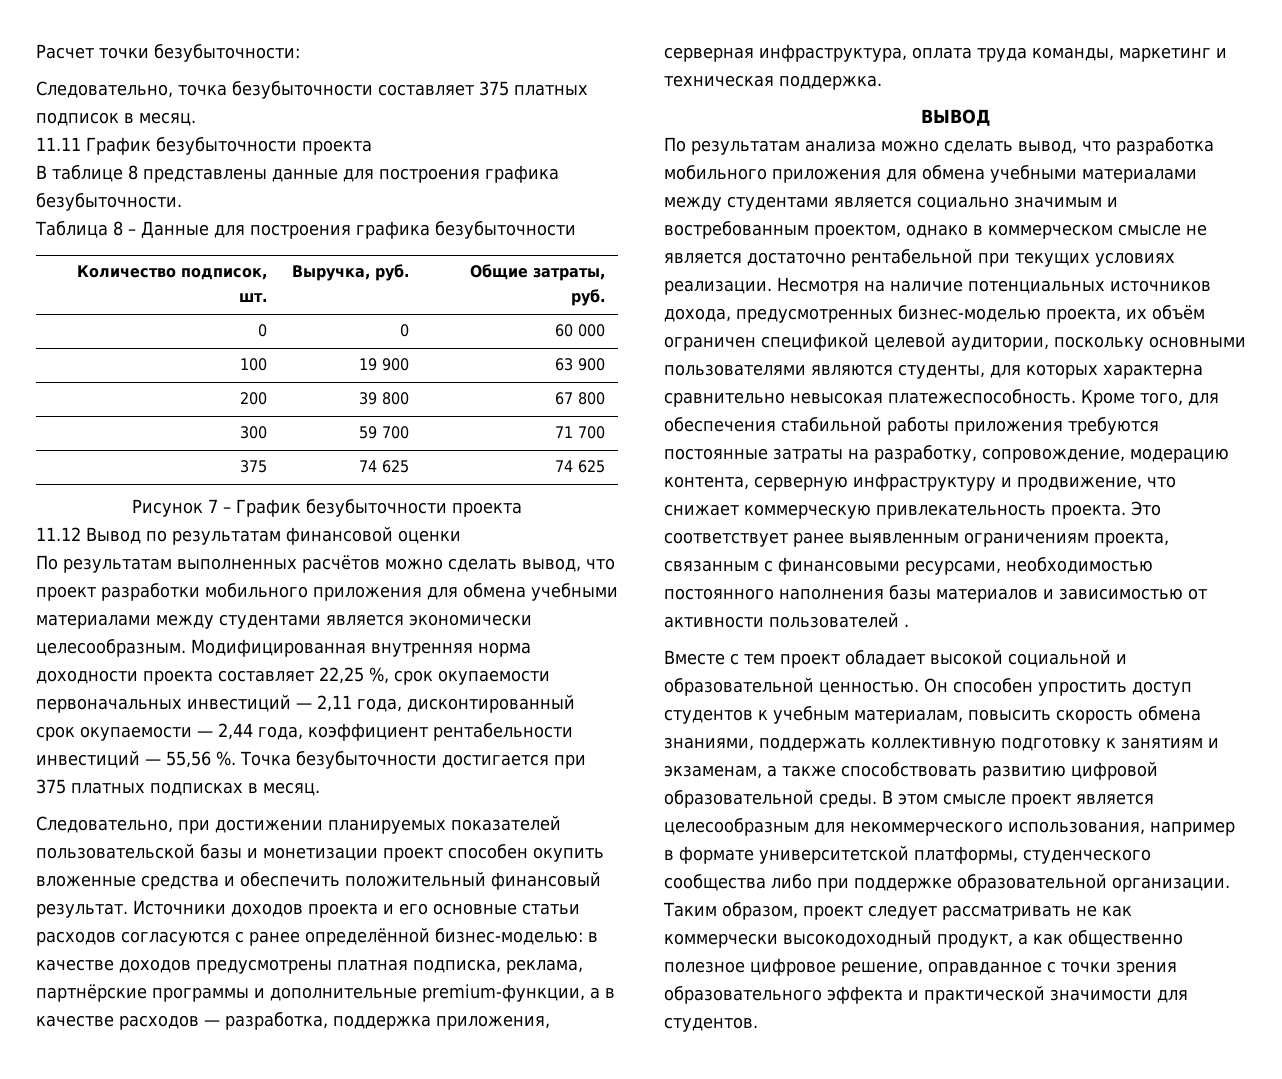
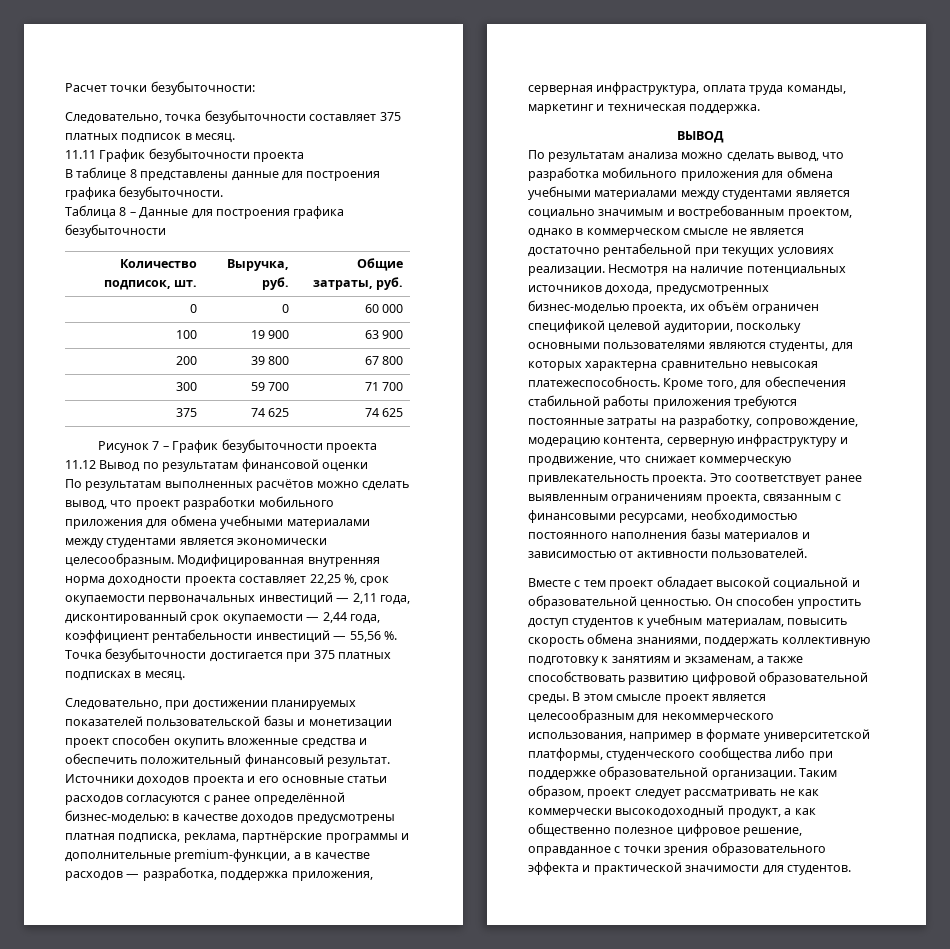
[769,612,909,628] пользователей . -> [711,548,808,558] пользователей.

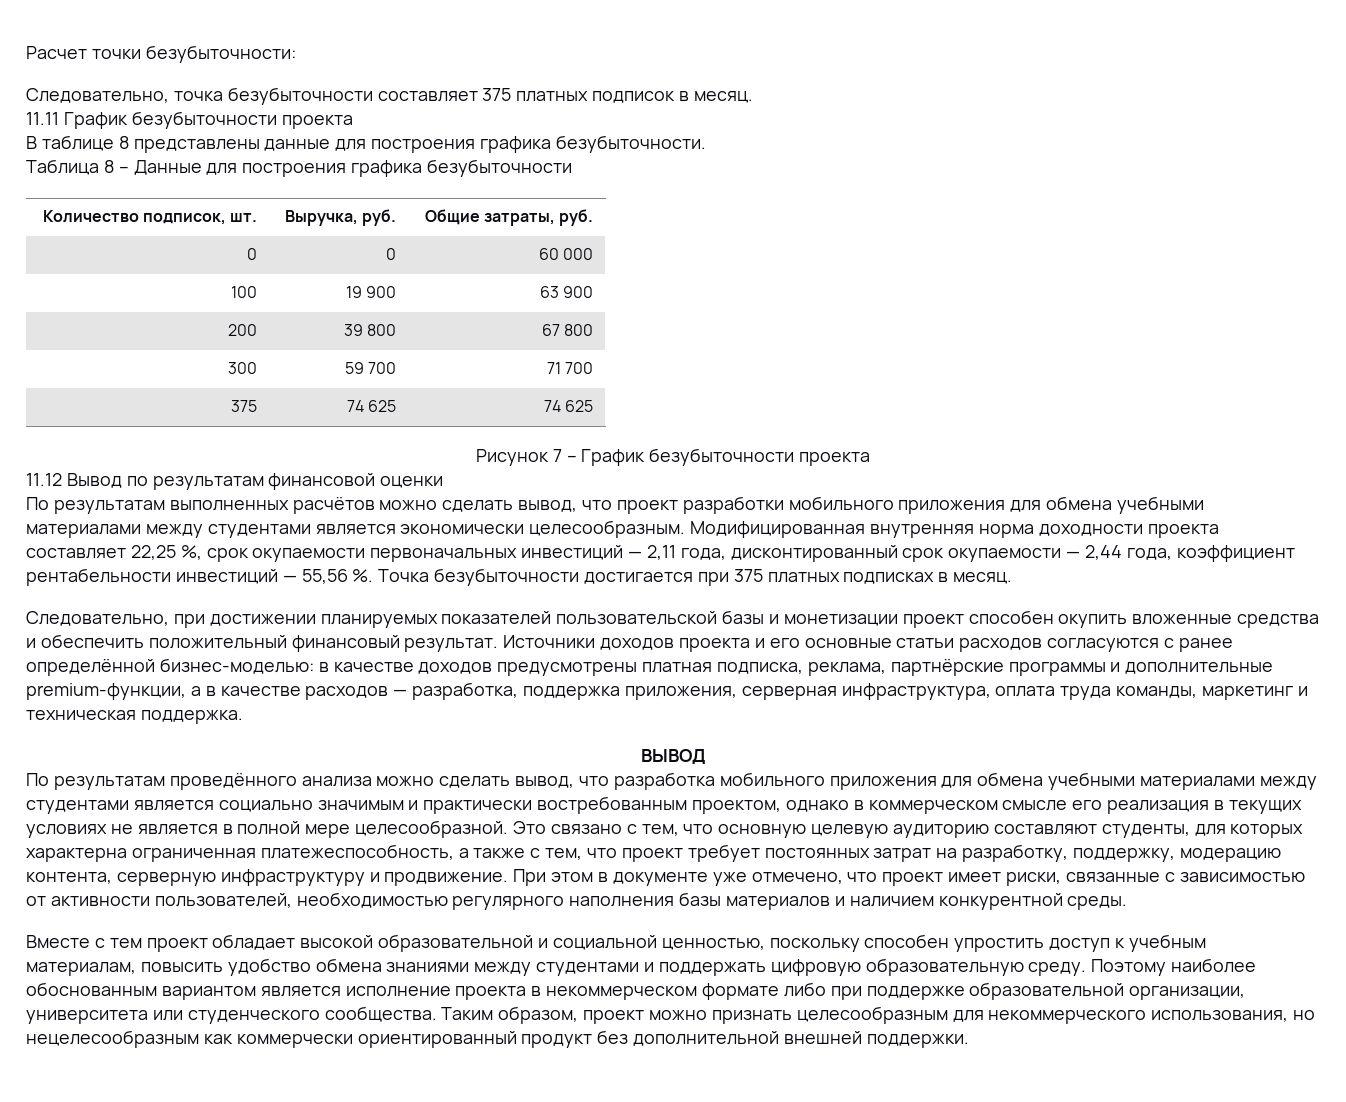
(625, 157) none -> [169,773,297,790] проведённого
(675, 212) none -> [423,800,533,814] практически
[731,228,804,235] [528,243,834,257] [528,264,846,276] [528,285,769,295] [528,300,819,314] [528,320,802,333] [528,342,853,352] [528,361,819,371] [528,376,846,390] [528,395,798,409] [528,418,658,428] не является достаточно рентабельной при текущих условиях реализации. Несмотря на наличие потенциальных источников дохода, предусмотренных бизнес-моделью проекта, их объём ограничен спецификой целевой аудитории, поскольку основными пользователями являются студенты, для которых характерна сравнительно невысокая платежеспособность. Кроме того, для обеспечения стабильной работы приложения требуются постоянные затраты -> [1072,800,1302,814] [26,820,1304,838] [26,844,932,862] его реализация в текущих условиях не является в полной мере целесообразной. Это связано с тем, что основную целевую аудиторию составляют студенты, для которых характерна ограниченная платежеспособность, а также с тем, что проект требует постоянных затрат
[755,418,858,428] сопровождение, -> [1073,848,1176,862] поддержку,
[528,456,792,466] [528,473,862,485] [528,494,841,504] [528,509,797,523] [528,528,810,542] [528,548,808,558] продвижение, что снижает коммерческую привлекательность проекта. Это соответствует ранее выявленным ограничениям проекта, связанным с финансовыми ресурсами, необходимостью постоянного наполнения базы материалов и зависимостью от активности пользователей. -> [384,869,1305,886] [26,892,1128,910] продвижение. При этом в документе уже отмечено, что проект имеет риски, связанные с зависимостью от активности пользователей, необходимостью регулярного наполнения базы материалов и наличием конкурентной среды.
[773,577,860,590] [528,595,733,609] социальной и образовательной ценностью. Он -> [378,934,860,952] образовательной и социальной ценностью, поскольку
[572,618,634,628] студентов -> (1111, 945) none
[528,633,870,647] [528,656,804,666] [528,671,869,685] [528,692,766,704] [528,709,774,723] [528,729,870,742] [528,747,833,761] [528,766,838,780] [528,785,819,799] [528,805,816,818] [528,823,803,837] [528,842,826,856] [528,862,851,875] скорость обмена знаниями, поддержать коллективную подготовку к занятиям и экзаменам, а также способствовать развитию цифровой образовательной среды. В этом смысле проект является целесообразным для некоммерческого использования, например в формате университетской платформы, студенческого сообщества либо при поддержке образовательной организации. Таким образом, проект следует рассматривать не как коммерчески высокодоходный продукт, а как общественно полезное цифровое решение, оправданное с точки зрения образовательного эффекта и практической значимости для студентов. -> [227,958,1257,976] [26,982,1246,1000] [26,1006,1316,1024] [26,1030,969,1048] удобство обмена знаниями между студентами и поддержать цифровую образовательную среду. Поэтому наиболее обоснованным вариантом является исполнение проекта в некоммерческом формате либо при поддержке образовательной организации, университета или студенческого сообщества. Таким образом, проект можно признать целесообразным для некоммерческого использования, но нецелесообразным как коммерчески ориентированный продукт без дополнительной внешней поддержки.

